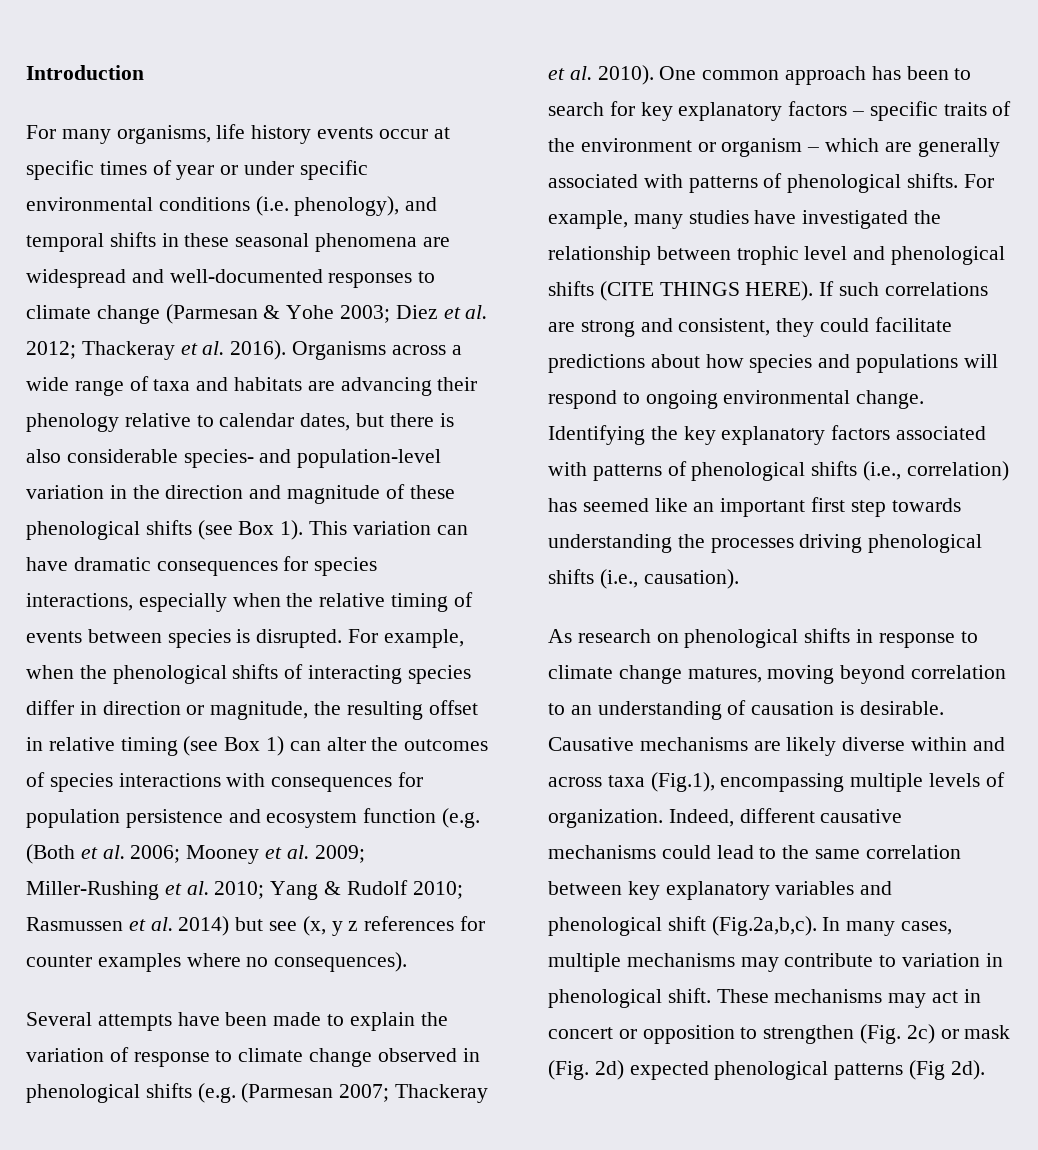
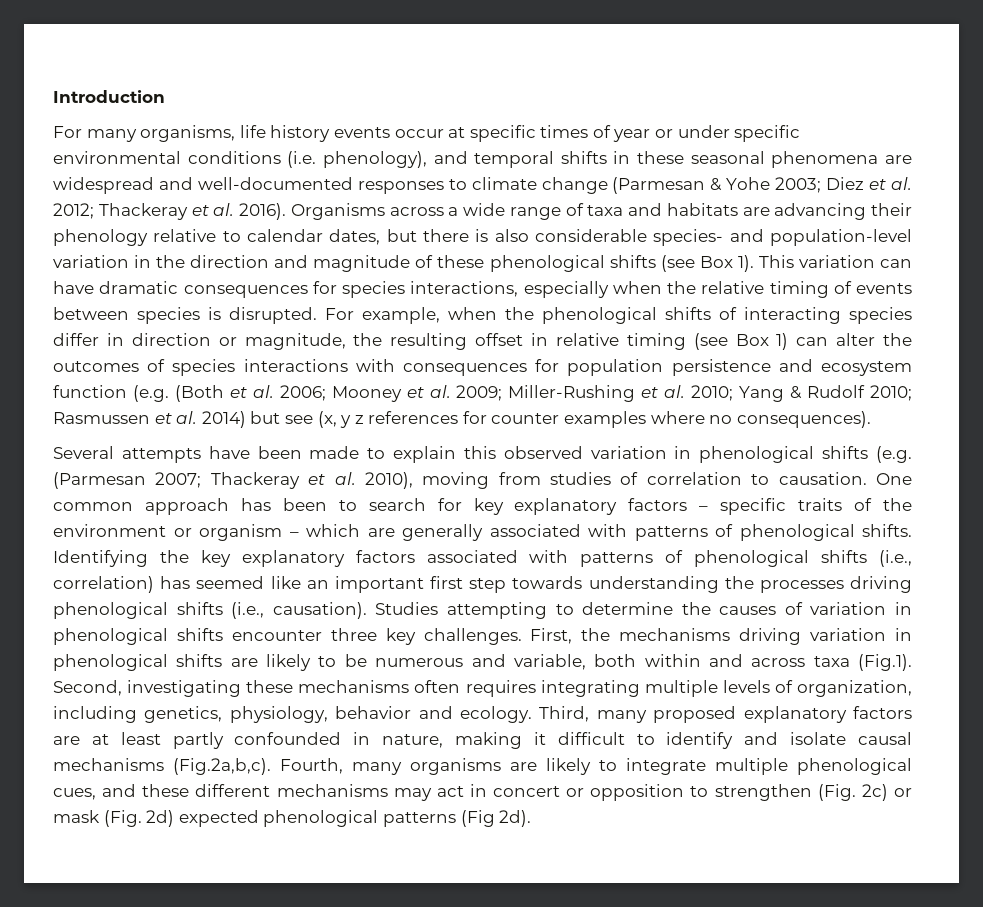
[420,1012,448,1026] [26,1047,457,1067] the variation of response to climate change observed -> [463,446,667,459] this observed variation
[597,65,654,85] 2010). -> [364,472,867,489] 2010), moving from studies of correlation to causation.
[963,174,994,188] [548,210,942,229] [548,246,1006,265] [548,281,988,301] [548,317,952,337] [548,354,998,373] [548,390,925,409] For example, many studies have investigated the relationship between trophic level and phenological shifts (CITE THINGS HERE). If such correlations are strong and consistent, they could facilitate predictions about how species and populations will respond to ongoing environmental change. -> (912, 530) none
[548,628,978,648] [548,665,1007,684] [548,700,944,720] [548,737,1005,756] [548,772,1005,792] [548,808,903,828] [548,845,961,859] [548,881,893,900] [548,916,953,936] [548,953,1003,972] [548,988,769,1008] // As research on phenological shifts in response to climate change matures, moving beyond correlation to an understanding of causation is desirable. Causative mechanisms are likely diverse within and across taxa (Fig.1), encompassing multiple levels of organization. Indeed, different causative mechanisms could lead to the same correlation between key explanatory variables and phenological shift (Fig.2a,b,c). In many cases, multiple mechanisms may contribute to variation in phenological shift. These -> [375,602,913,619] [53,628,912,645] [53,654,912,671] [53,680,913,697] [53,706,912,723] [53,732,912,749] [53,758,912,775] [53,784,271,800] Studies attempting to determine the causes of variation in phenological shifts encounter three key challenges. First, the mechanisms driving variation in phenological shifts are likely to be numerous and variable, both within and across taxa (Fig.1). Second, investigating these mechanisms often requires integrating multiple levels of organization, including genetics, physiology, behavior and ecology. Third, many proposed explanatory factors are at least partly confounded in nature, making it difficult to identify and isolate causal mechanisms (Fig.2a,b,c). Fourth, many organisms are likely to integrate multiple phenological cues, and these different

